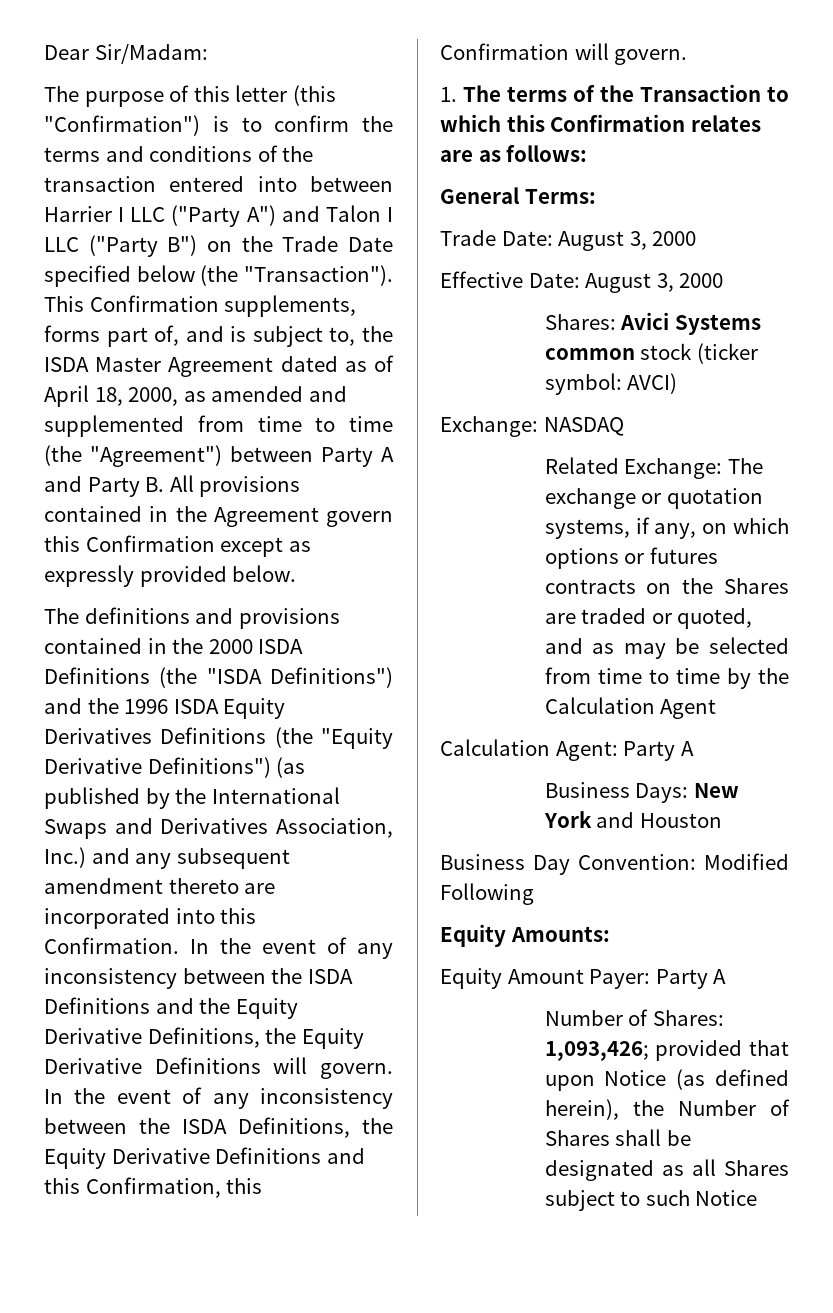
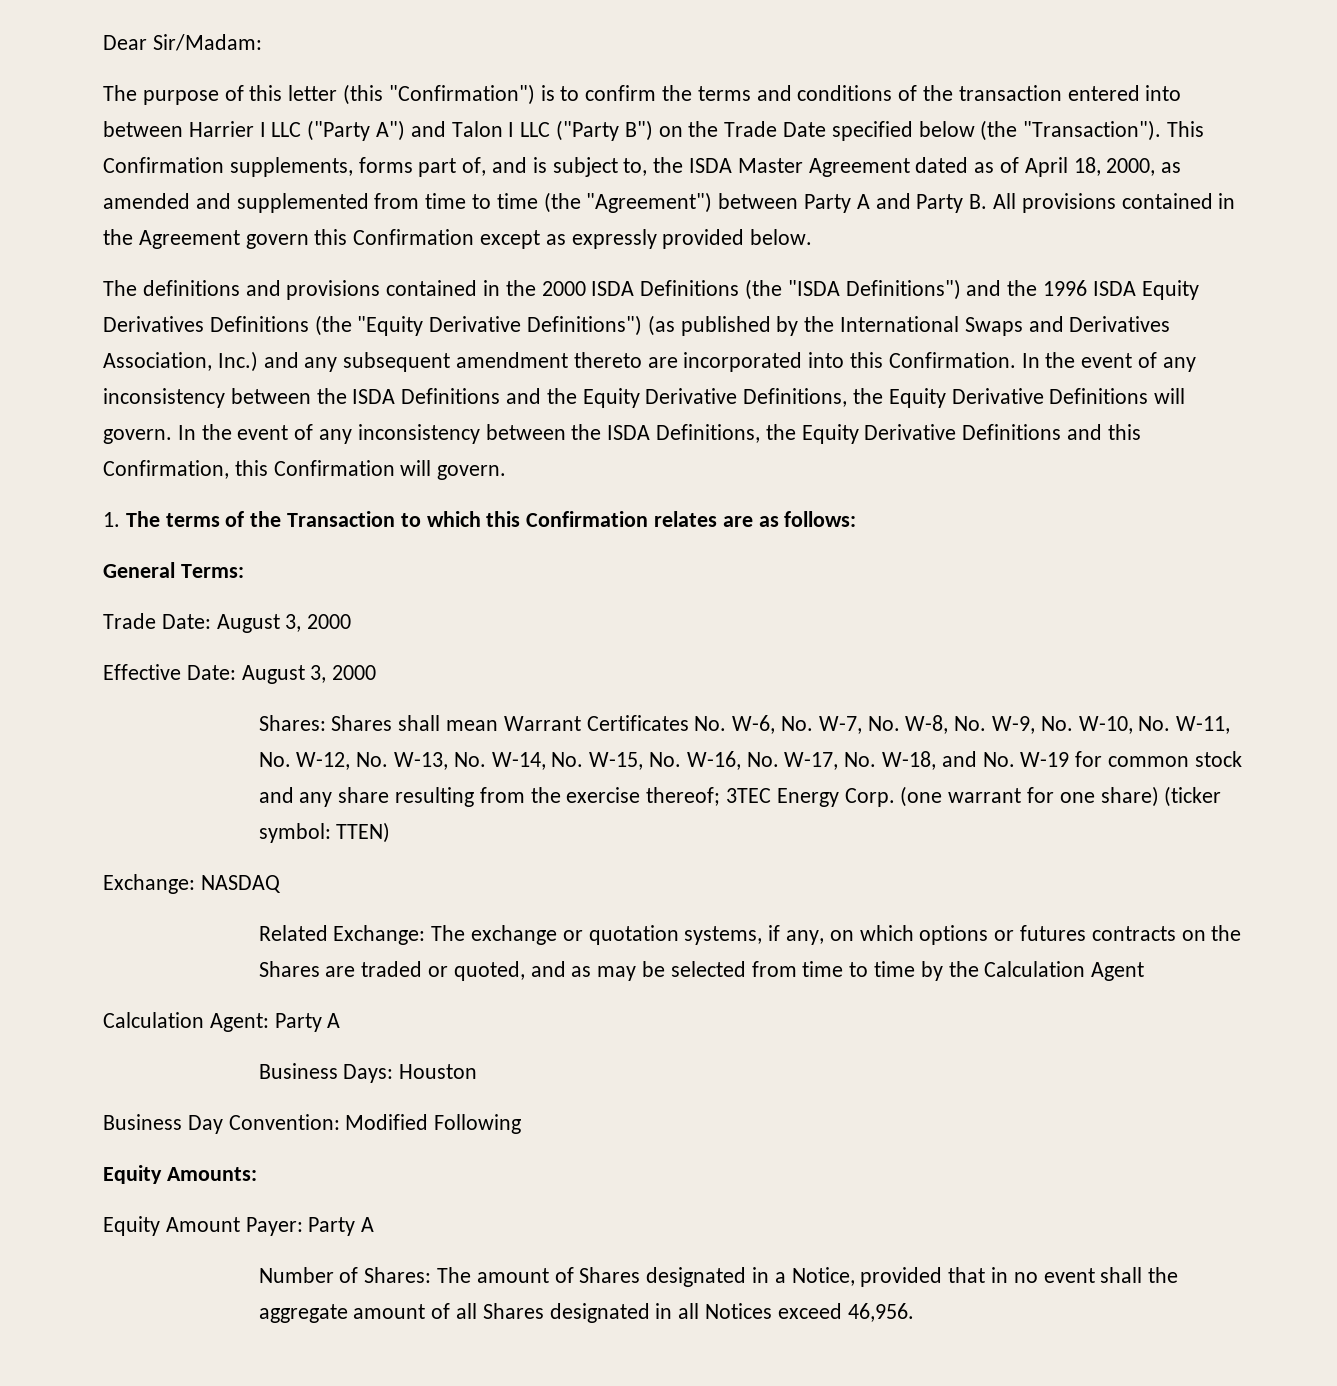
[620,312,761,335] [544,343,693,360] Avici Systems common stock -> [331,715,1231,734] [258,751,1242,770] [258,786,1159,807] Shares shall mean Warrant Certificates No. W-6, No. W-7, No. W-8, No. W-9, No. W-10, No. W-11, No. W-12, No. W-13, No. W-14, No. W-15, No. W-16, No. W-17, No. W-18, and No. W-19 for common stock and any share resulting from the exercise thereof; 3TEC Energy Corp. (one warrant for one share)
[627,373,678,394] AVCI) -> [336,822,391,843] TTEN)
[693,783,739,798] [543,811,635,828] New York and -> (394, 1073) none
[544,1040,789,1061] [544,1069,789,1091] [544,1099,790,1120] [544,1129,691,1146] [544,1159,789,1181] [544,1190,758,1211] 1,093,426; provided that upon Notice (as defined herein), the Number of Shares shall be designated as all Shares subject to such Notice -> [437,1267,1179,1287] [258,1303,914,1323] The amount of Shares designated in a Notice, provided that in no event shall the aggregate amount of all Shares designated in all Notices exceed 46,956.

